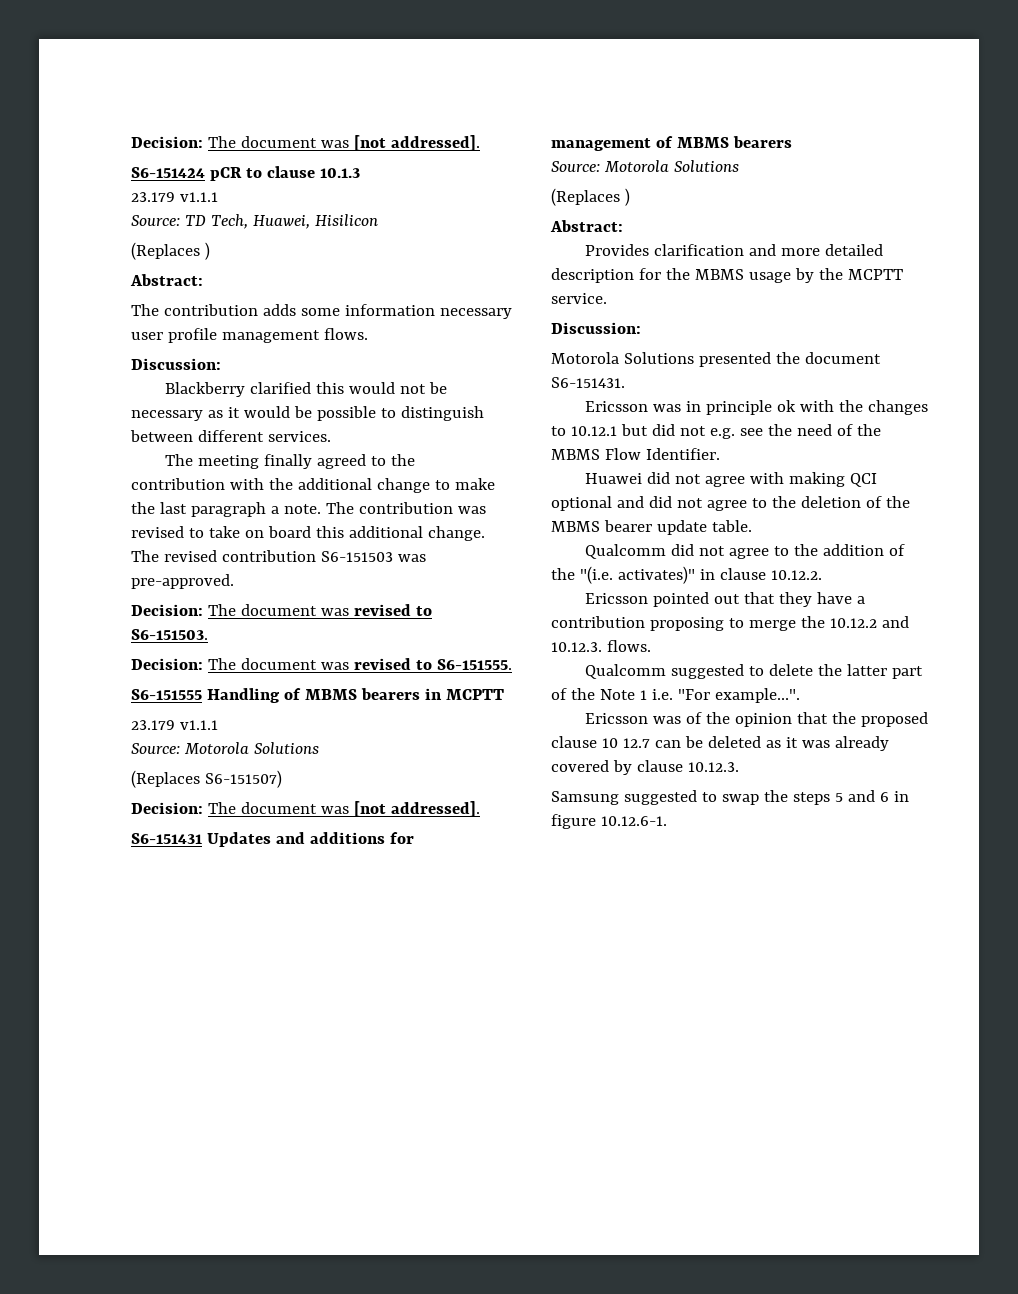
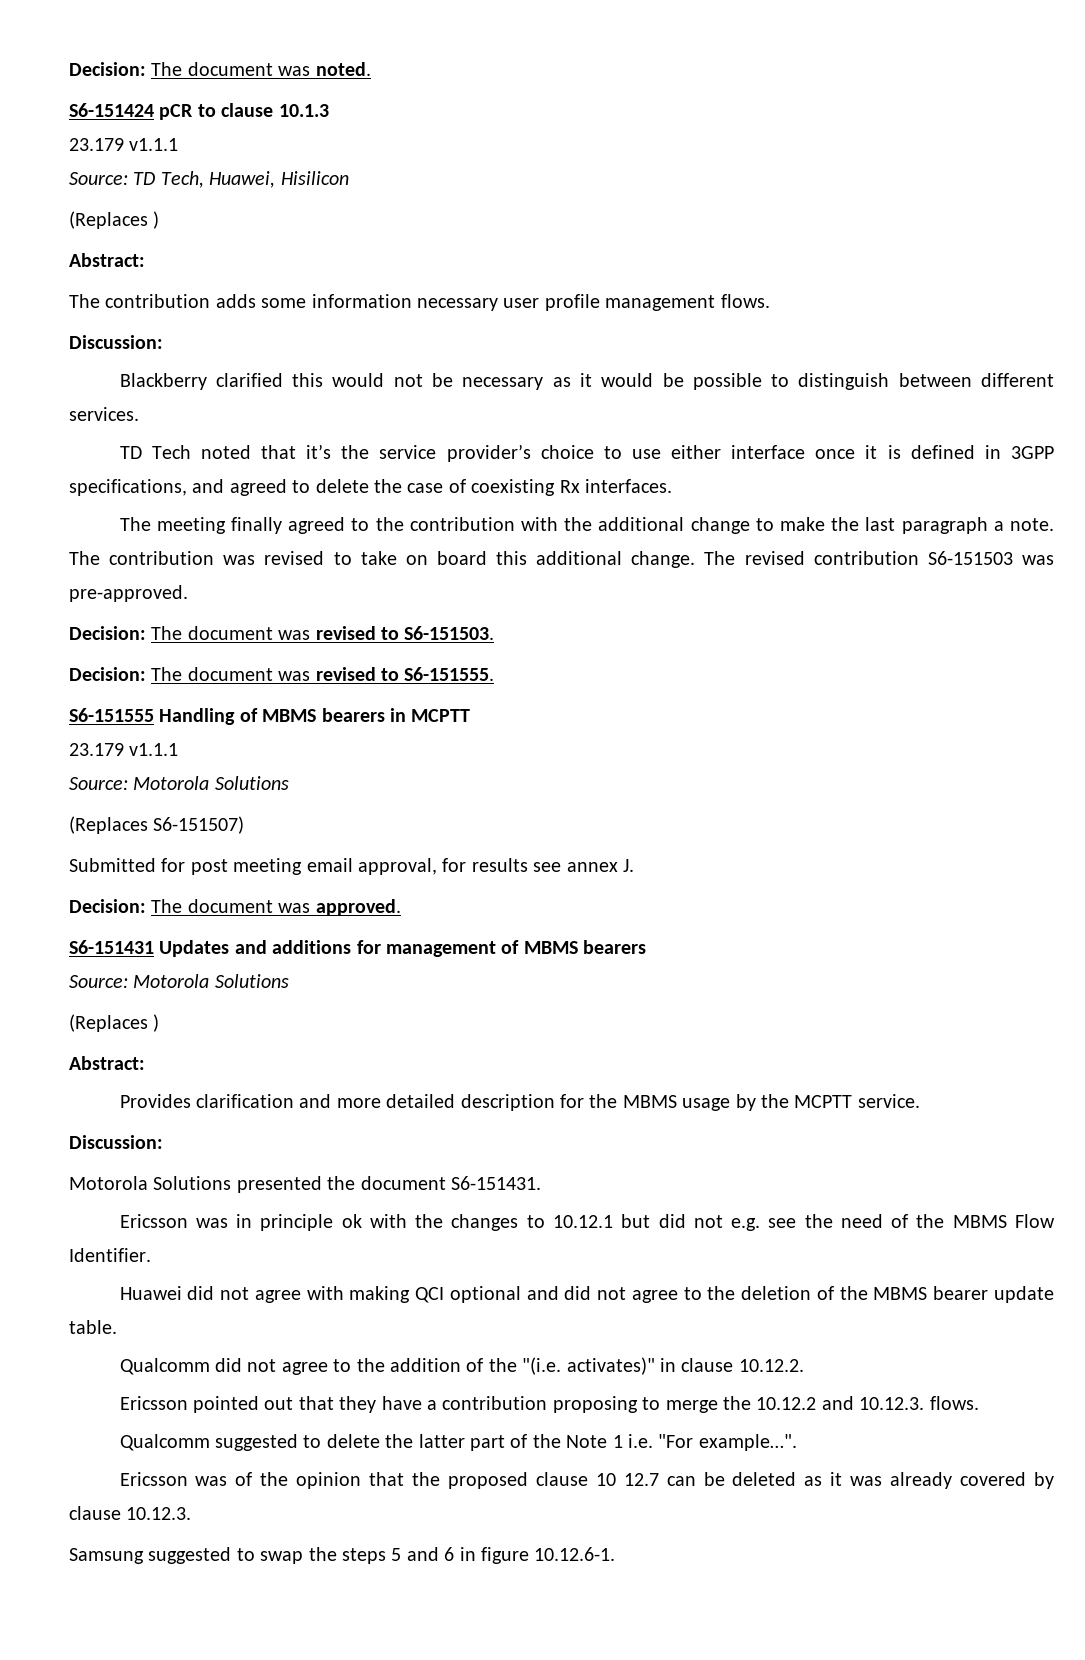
[131,135,480,151] Decision: The document was [not addressed]. -> [69,62,371,76] Decision: The document was noted.
(331, 436) none -> [119,444,1055,462] [69,479,672,496] // TD Tech noted that it’s the service provider’s choice to use either interface once it is defined in 3GPP specifications, and agreed to delete the case of coexisting Rx interfaces.
[131,801,480,817] // Decision: The document was [not addressed]. -> [69,858,634,875] [69,899,401,916] // Submitted for post meeting email approval, for results see annex J. // Decision: The document was approved.

